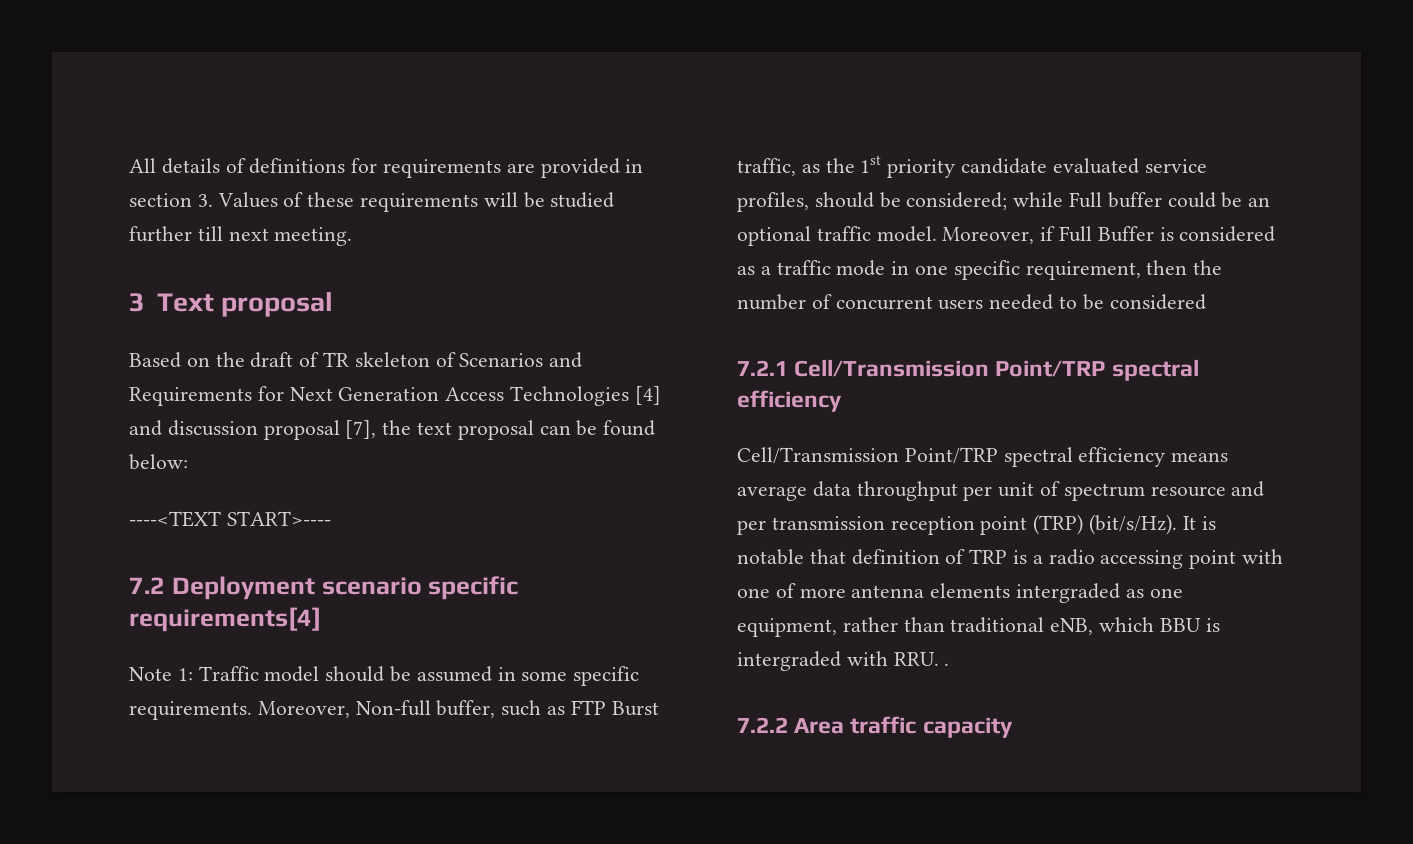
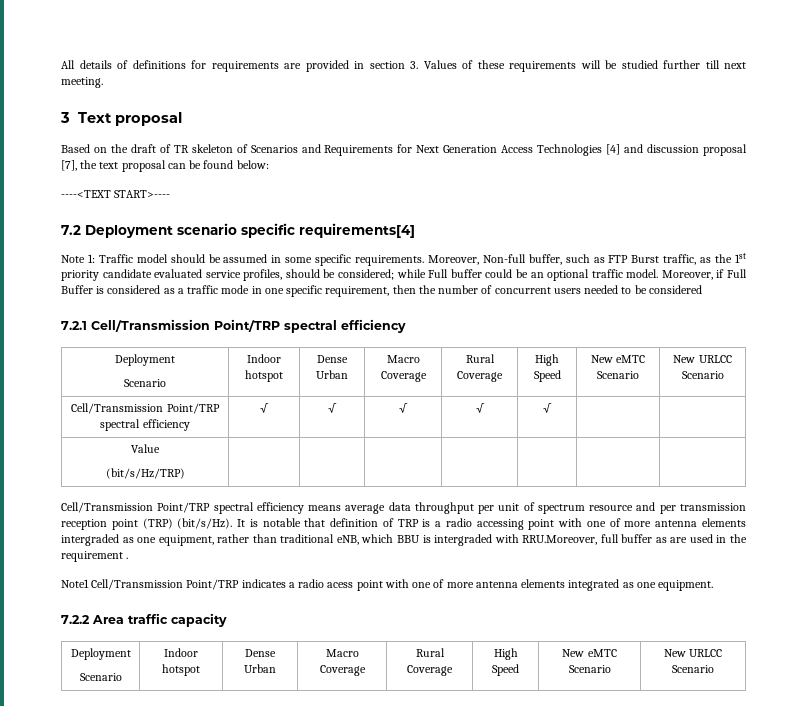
(842, 401) none -> [115,354,175,366] [124,379,166,387] [247,354,281,363] [245,370,283,382] [317,355,348,363] [316,370,348,379] [386,355,420,363] [380,371,427,382] [465,354,495,363] [457,371,503,382] [535,354,559,366] [533,370,561,382] [590,355,646,363] [597,371,639,379] [673,355,732,363] [681,371,724,379] [71,403,220,414] [100,419,190,431] [260,403,269,413] [328,403,337,413] [399,403,408,413] [475,403,485,413] [543,403,552,413] [131,444,160,453] [105,468,185,479] // Deployment // Scenario | Indoor hotspot | Dense Urban | Macro Coverage | Rural Coverage | High Speed | New eMTC Scenario | New URLCC Scenario // Cell/Transmission Point/TRP spectral efficiency | √ | √ | √ | √ | √ | | // Value // (bit/s/Hz/TRP) | | | | | | |
[893,652,950,666] [737,716,1013,738] RRU. . // 7.2.2 Area traffic capacity -> [522,534,747,545] [61,551,129,562] [61,579,714,591] [61,613,227,627] [70,648,131,660] [79,673,122,681] [164,648,198,657] [162,664,200,676] [245,649,276,657] [244,664,276,673] [325,649,359,657] [319,665,366,676] [415,648,445,657] [407,665,453,676] [493,648,518,660] [492,664,519,676] [562,649,617,657] [568,665,611,673] [663,649,723,657] [672,665,714,673] RRU.Moreover, full buffer as are used in the requirement . // Note1 Cell/Transmission Point/TRP indicates a radio acess point with one of more antenna elements integrated as one equipment. // 7.2.2 Area traffic capacity // Deployment // Scenario | Indoor hotspot | Dense Urban | Macro Coverage | Rural Coverage | High Speed | New eMTC Scenario | New URLCC Scenario

